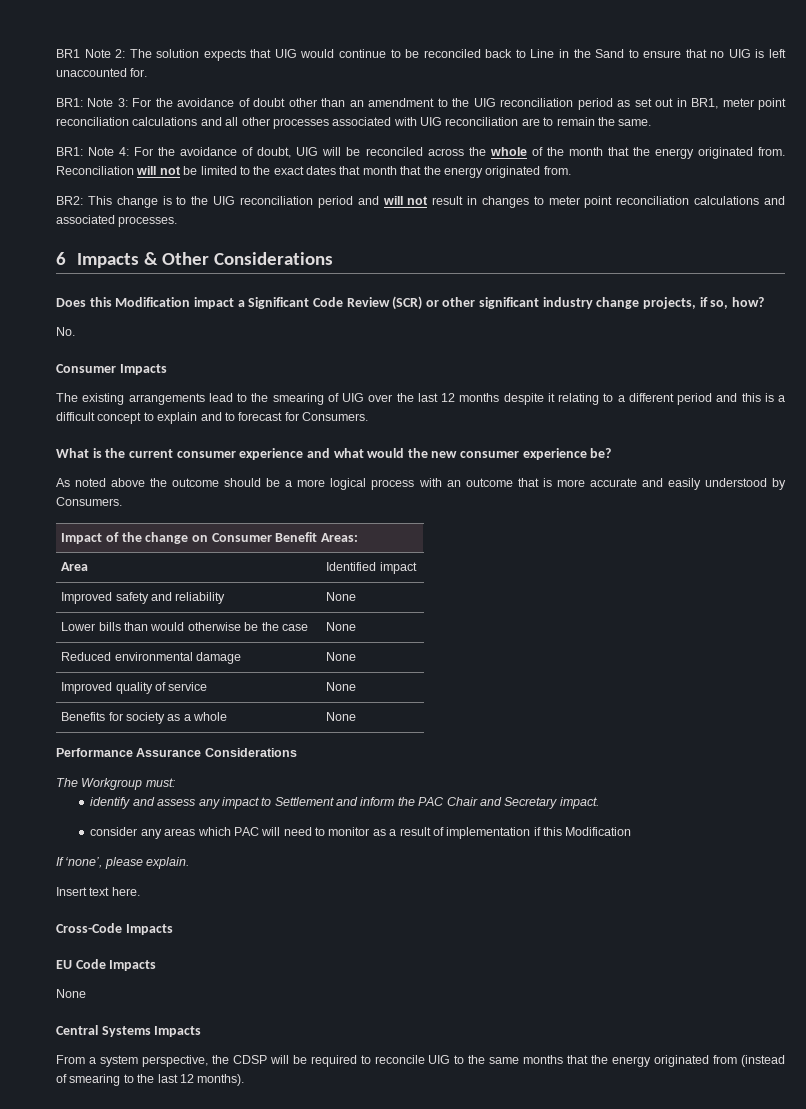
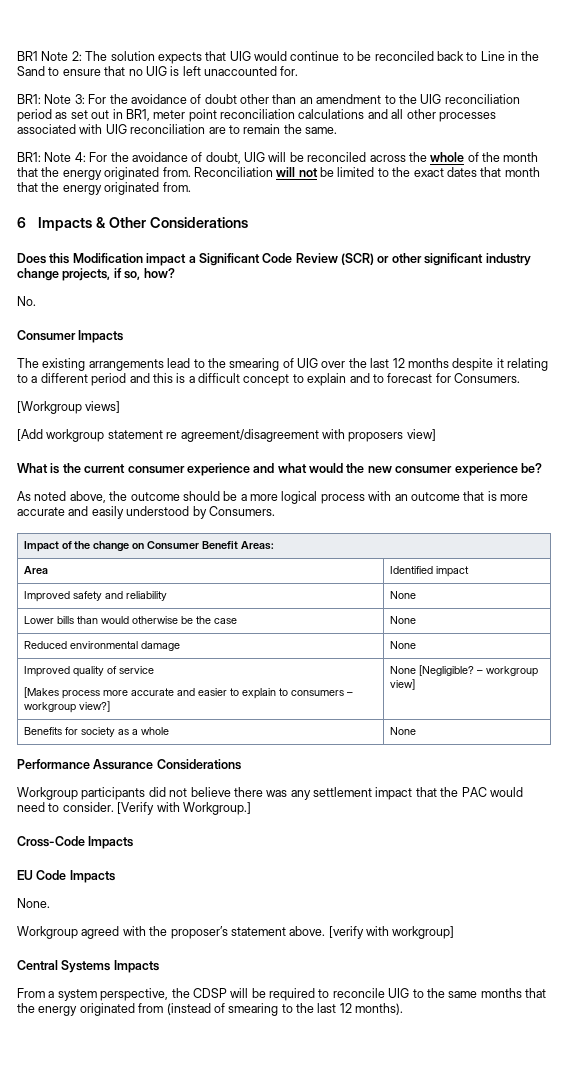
[56,196,786,208] [56,215,178,227] // BR2: This change is to the UIG reconciliation period and will not result in changes to meter point reconciliation calculations and associated processes. -> (191, 187) none
(368, 416) none -> [17,401,121,414] [17,429,436,442] // [Workgroup views] // [Add workgroup statement re agreement/disagreement with proposers view]
[111,478,146,487] above -> [69,491,106,503] above,
[326,682,357,691] | None -> [23,687,353,699] [23,701,110,713] [389,665,538,677] [389,679,415,690] // [Makes process more accurate and easier to explain to consumers – workgroup view?] | None [Negligible? – workgroup view]
[56,778,175,790] [90,797,599,809] [90,827,632,839] [56,857,190,869] [56,887,140,896] The Workgroup must: // identify and assess any impact to Settlement and inform the PAC Chair and Secretary impact. // consider any areas which PAC will need to monitor as a result of implementation if this Modification // If ‘none’, please explain. // Insert text here. -> [17,787,523,800] [17,802,251,815] Workgroup participants did not believe there was any settlement impact that the PAC would need to consider. [Verify with Workgroup.]
[56,989,86,998] // None -> [17,898,50,908] [17,926,455,939] // None. // Workgroup agreed with the proposer’s statement above. [verify with workgroup]

